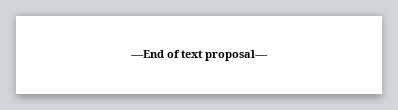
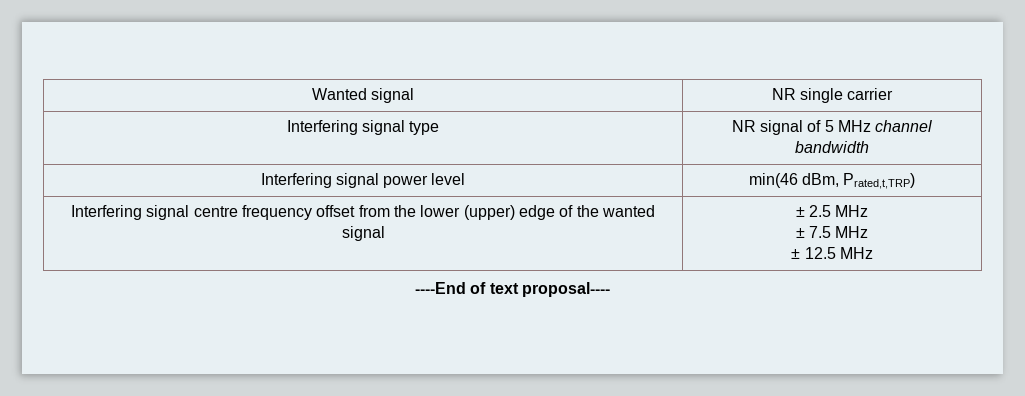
(131, 54) none -> [311,88,415,103] [771,88,894,103] [286,120,440,135] [731,120,933,135] [795,141,869,153] [260,173,466,188] [748,173,916,189] [71,205,655,220] [341,226,385,241] [795,205,869,217] [795,226,869,238] [791,247,873,259] Wanted signal | NR single carrier // Interfering signal type | NR signal of 5 MHz channel bandwidth // Interfering signal power level | min(46 dBm, Prated,t,TRP) // Interfering signal centre frequency offset from the lower (upper) edge of the wanted signal | ± 2.5 MHz // ± 7.5 MHz // ± 12.5 MHz //

